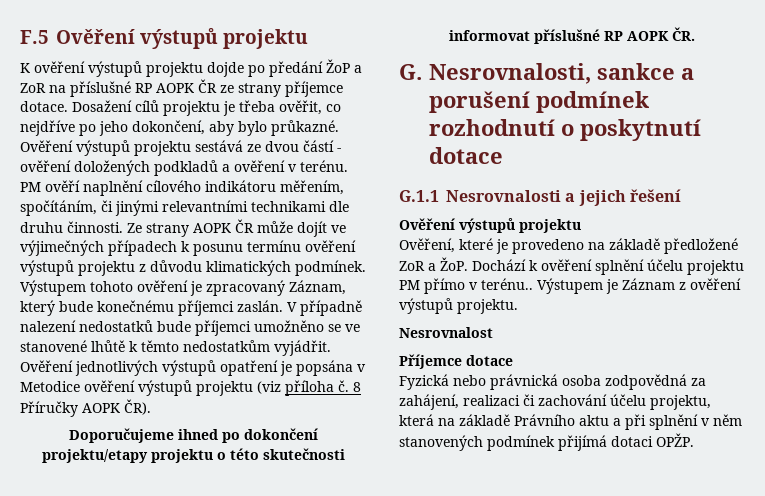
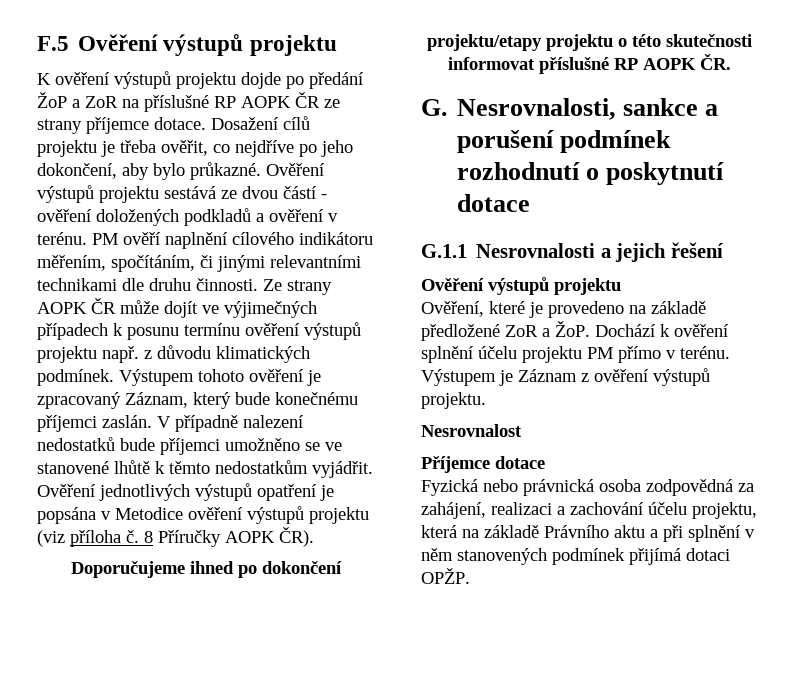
(135, 268) none -> [102,346,139,363] např.
[481,278,533,290] terénu.. -> [680,346,730,359] terénu.
[523,394,535,406] či -> [557,506,565,515] a

